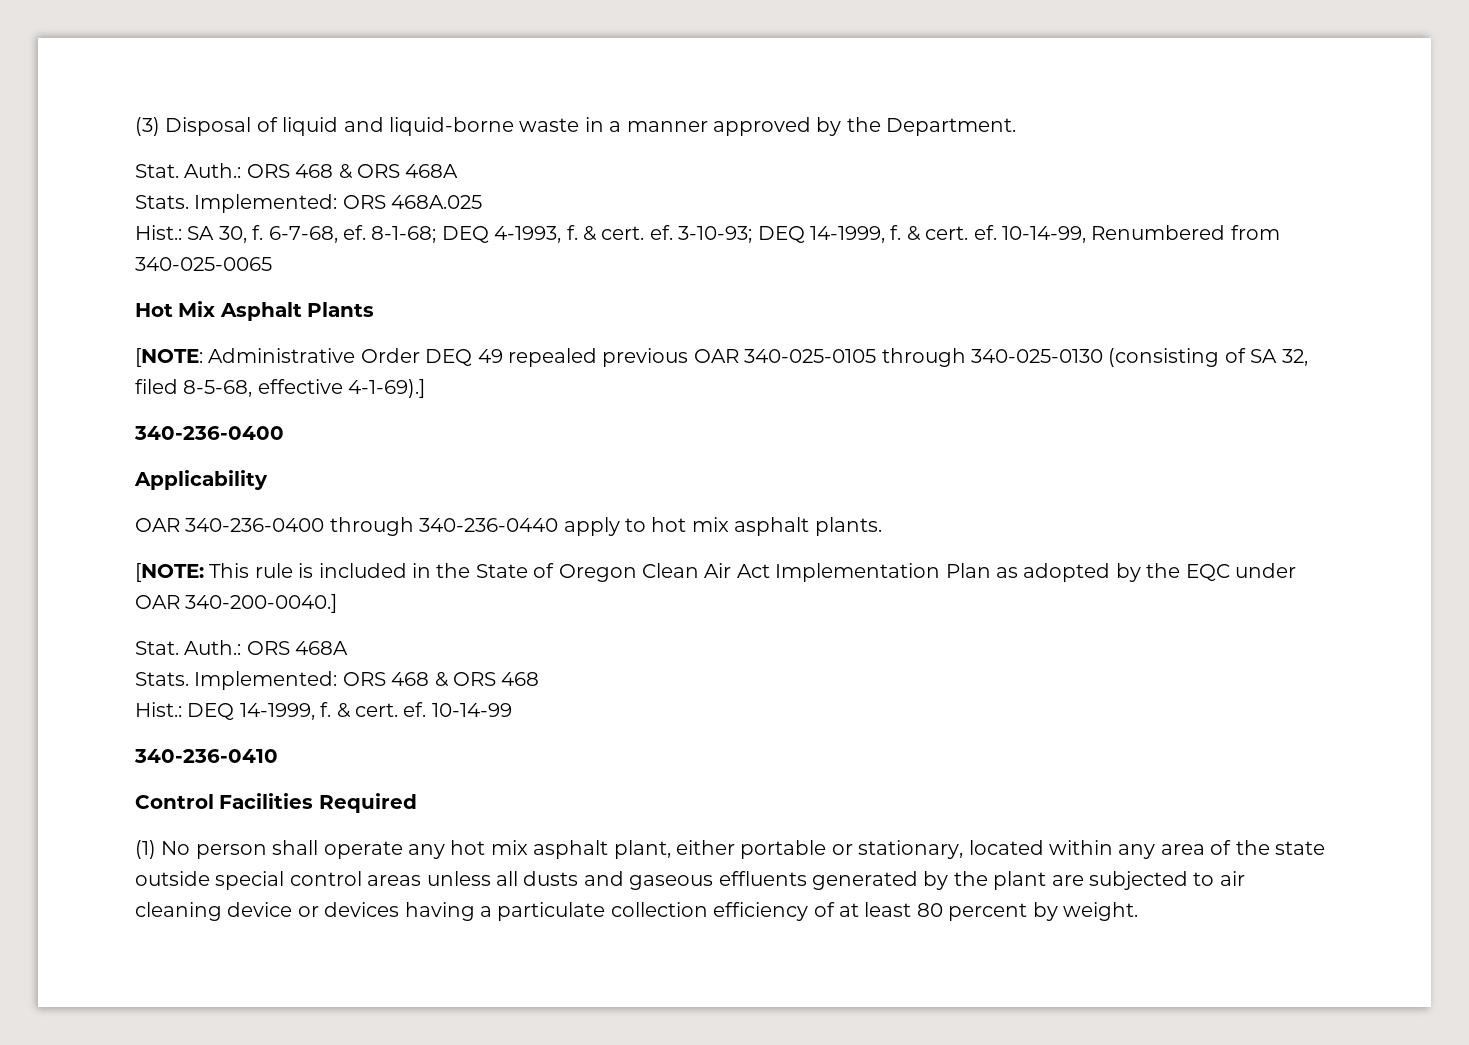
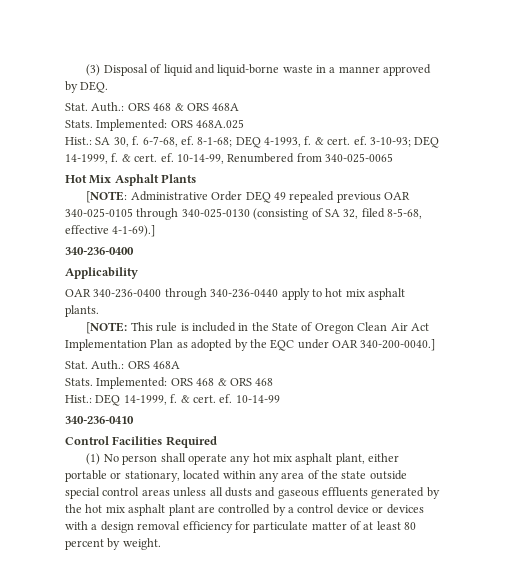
[846,117,1017,136] the Department. -> [80,81,109,93] DEQ.
[993,871,1245,890] [135,902,809,921] plant are subjected to air cleaning device or devices having a particulate collection efficiency -> [85,504,424,516] [65,521,347,533] hot mix asphalt plant are controlled by a control device or devices with a design removal efficiency for particulate matter

